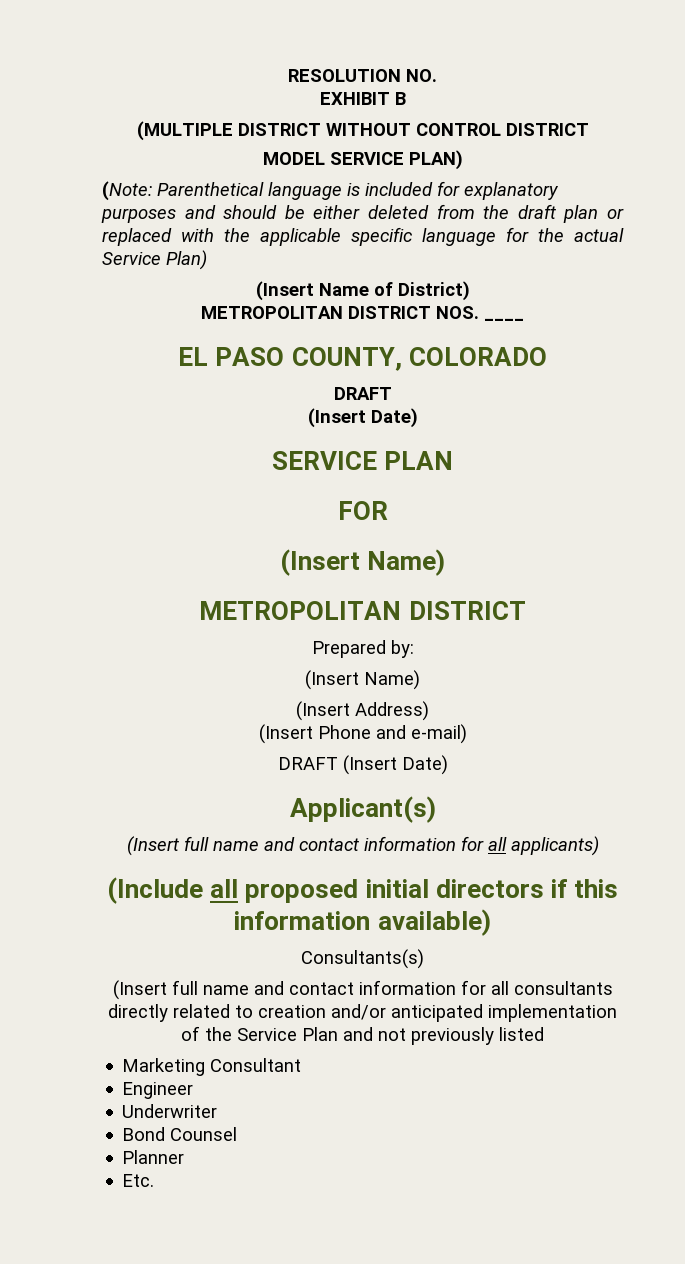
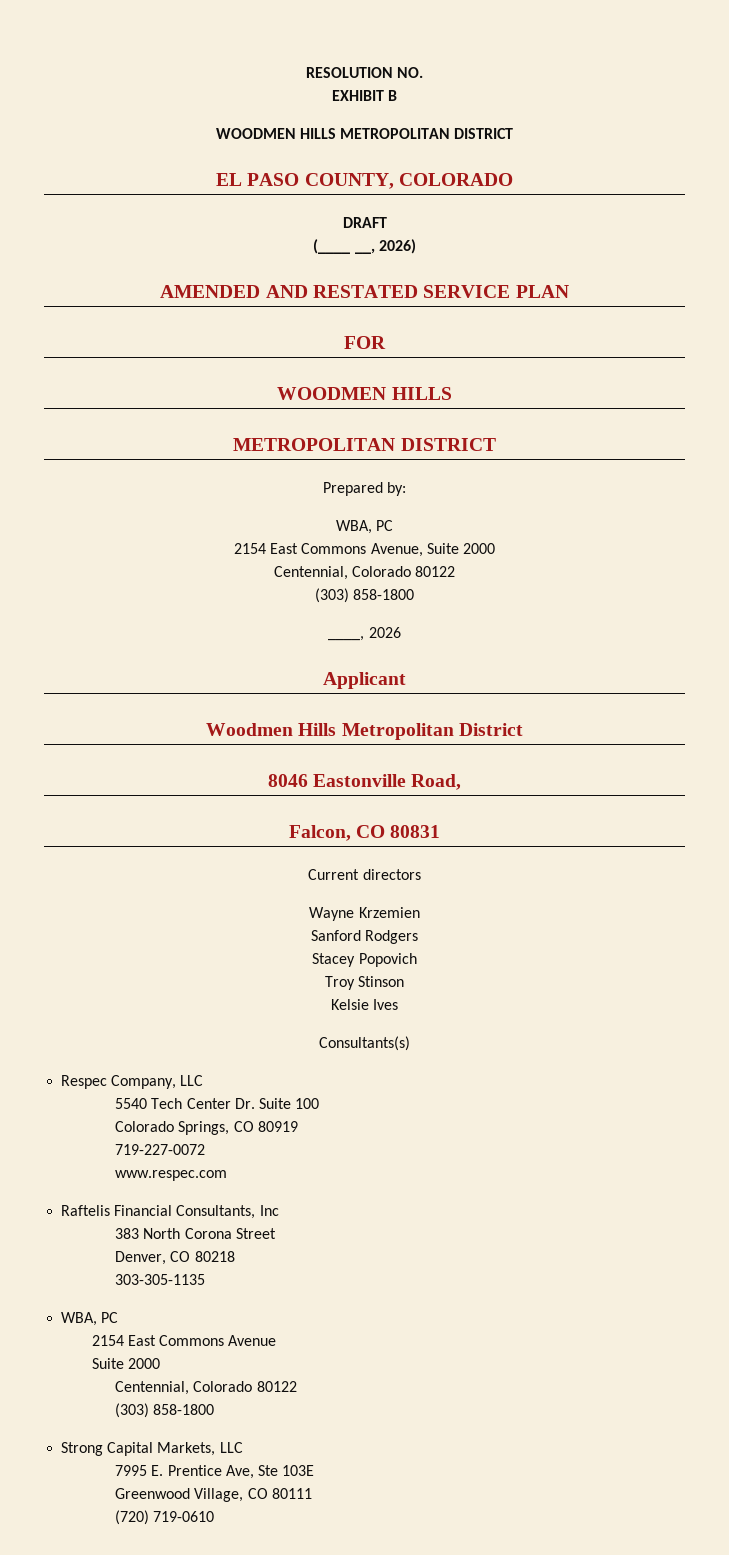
[136,121,589,141] [262,150,463,170] [102,181,559,201] [101,204,625,223] [102,227,624,246] [102,250,207,270] [255,281,470,301] [201,306,524,321] (MULTIPLE DISTRICT WITHOUT CONTROL DISTRICT // MODEL SERVICE PLAN) // (Note: Parenthetical language is included for explanatory purposes and should be either deleted from the draft plan or replaced with the applicable specific language for the actual Service Plan) // (Insert Name of District) // METROPOLITAN DISTRICT NOS. ____ -> [215,128,514,139] WOODMEN HILLS METROPOLITAN DISTRICT
[307,408,418,428] (Insert Date) // -> [313,239,416,254] [160,285,418,298] (____ __, 2026) // AMENDED AND RESTATED
[279,549,446,576] (Insert Name) -> [277,387,452,400] WOODMEN HILLS
[305,670,420,690] [296,701,429,721] [258,724,467,744] [277,755,448,775] [289,796,436,823] [126,836,599,856] [107,877,618,904] [234,909,491,936] [301,949,424,969] [112,980,613,1000] [108,1004,617,1022] [181,1026,544,1045] [122,1058,302,1076] [122,1082,194,1099] [122,1104,218,1118] [122,1127,238,1141] [122,1150,185,1164] [122,1174,155,1187] (Insert Name) // (Insert Address) // (Insert Phone and e-mail) // DRAFT (Insert Date) // Applicant(s) // (Insert full name and contact information for all applicants) // (Include all proposed initial directors if this information available) // Consultants(s) // (Insert full name and contact information for all consultants directly related to creation and/or anticipated implementation of the Service Plan and not previously listed // Marketing Consultant // Engineer // Underwriter // Bond Counsel // Planner // Etc. -> [335,520,394,534] [234,543,495,557] [273,566,456,580] [314,588,415,603] [328,627,401,641] [323,672,406,689] [206,723,523,740] [267,774,462,790] [288,825,441,841] [308,869,421,880] [309,907,420,921] [310,930,419,944] [312,953,417,967] [324,976,405,990] [330,999,399,1010] [319,1036,410,1051] [61,1075,204,1089] [115,1098,320,1109] [115,1121,298,1135] [115,1144,206,1155] [115,1170,228,1181] [61,1205,279,1219] [115,1228,276,1239] [115,1251,235,1265] [115,1274,206,1285] [61,1312,119,1326] [91,1335,277,1346] [91,1358,160,1369] [115,1381,297,1395] [115,1403,215,1418] [61,1442,243,1456] [115,1465,315,1479] [115,1488,312,1502] [115,1510,215,1525] WBA, PC // 2154 East Commons Avenue, Suite 2000 // Centennial, Colorado 80122 // (303) 858-1800 // ____, 2026 // Applicant // Woodmen Hills Metropolitan District // 8046 Eastonville Road, // Falcon, CO 80831 // Current directors // Wayne Krzemien // Sanford Rodgers // Stacey Popovich // Troy Stinson // Kelsie Ives // Consultants(s) // Respec Company, LLC // 5540 Tech Center Dr. Suite 100 // Colorado Springs, CO 80919 // 719-227-0072 // www.respec.com // Raftelis Financial Consultants, Inc // 383 North Corona Street // Denver, CO 80218 // 303-305-1135 // WBA, PC // 2154 East Commons Avenue // Suite 2000 // Centennial, Colorado 80122 // (303) 858-1800 // Strong Capital Markets, LLC // 7995 E. Prentice Ave, Ste 103E // Greenwood Village, CO 80111 // (720) 719-0610

